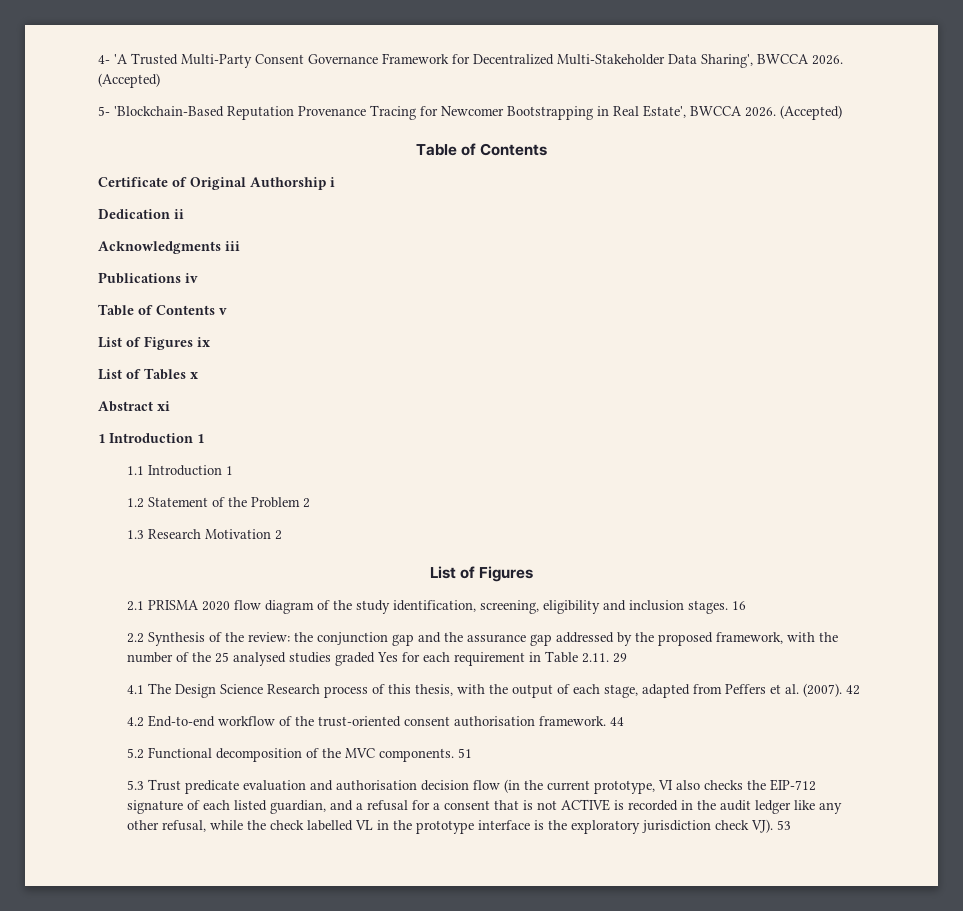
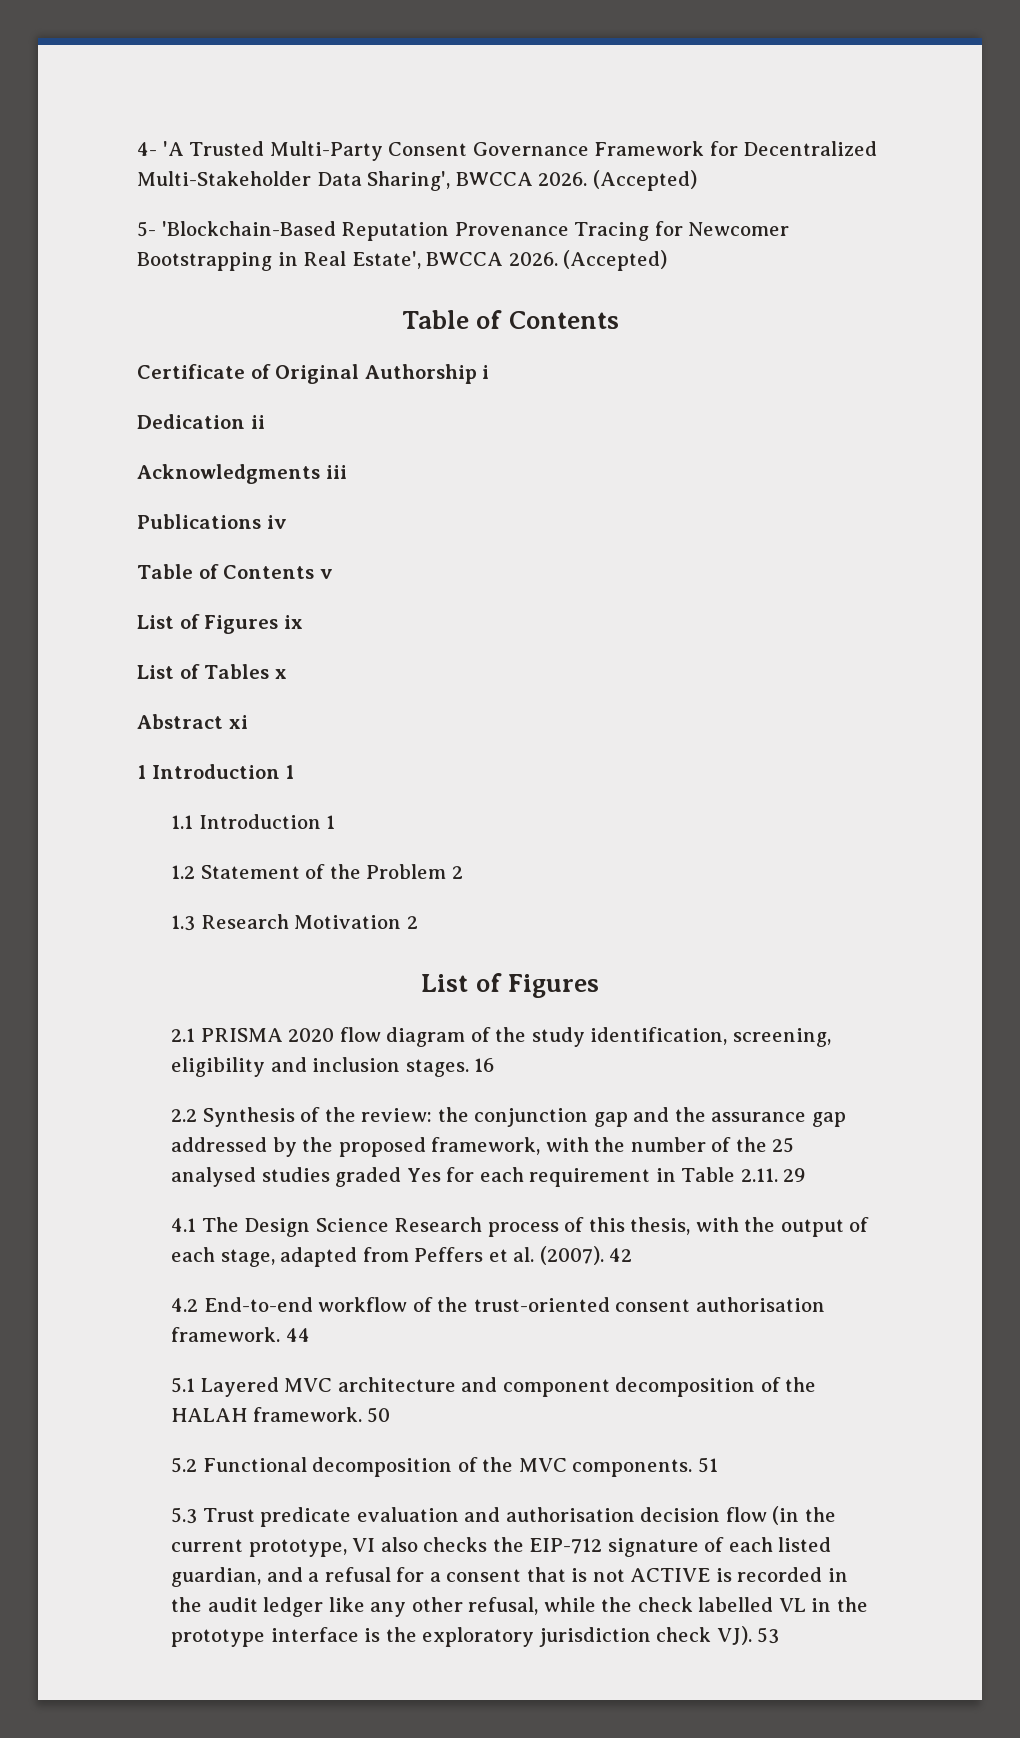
(624, 721) none -> [171,1377,817,1397] [171,1407,391,1423] // 5.1 Layered MVC architecture and component decomposition of the HALAH framework. 50

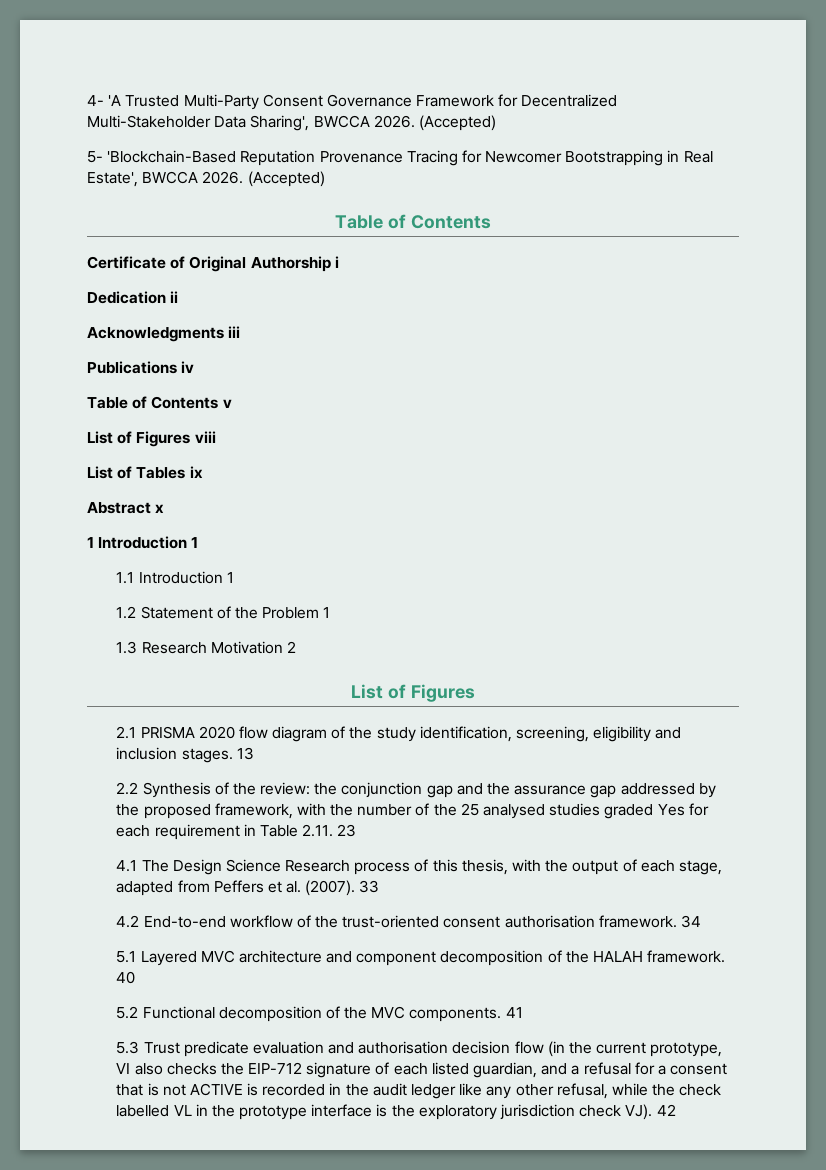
[283,615,303,629] ix -> [194,431,216,443] viii
[274,669,287,679] x -> [189,466,203,478] ix
[228,715,248,729] xi -> [155,504,165,513] x
[451,866,463,879] 2 -> [323,607,331,618] 1
[474,1058,495,1072] 16 -> [236,747,254,760] 13
[783,1168,807,1182] 29 -> [337,824,357,837] 23
[609,1248,633,1262] 42 -> [359,880,380,893] 33
[285,1328,310,1342] 44 -> [680,915,701,928] 34
[367,1407,391,1423] 50 -> [116,971,136,984] 40
[697,1457,718,1473] 51 -> [505,1007,523,1018] 41
[757,1627,780,1644] 53 -> [656,1104,676,1116] 42

